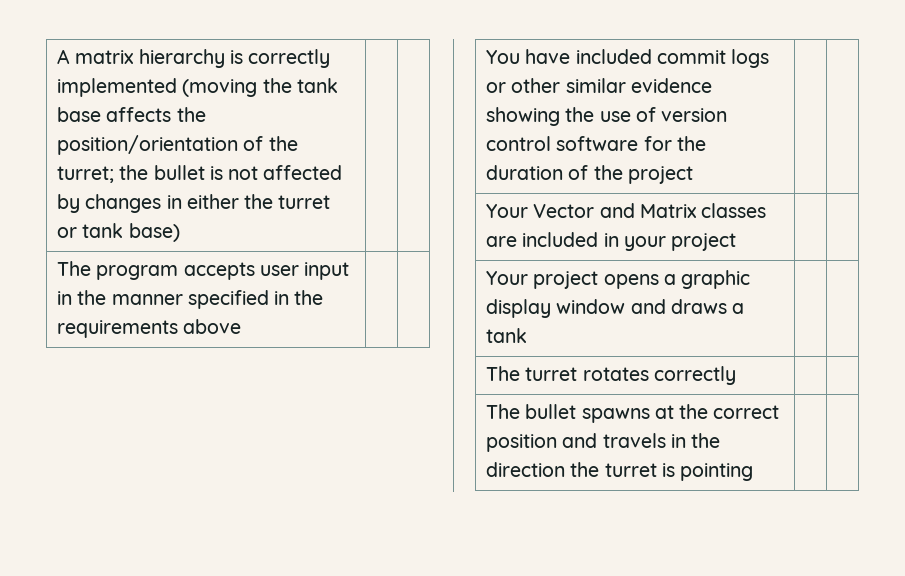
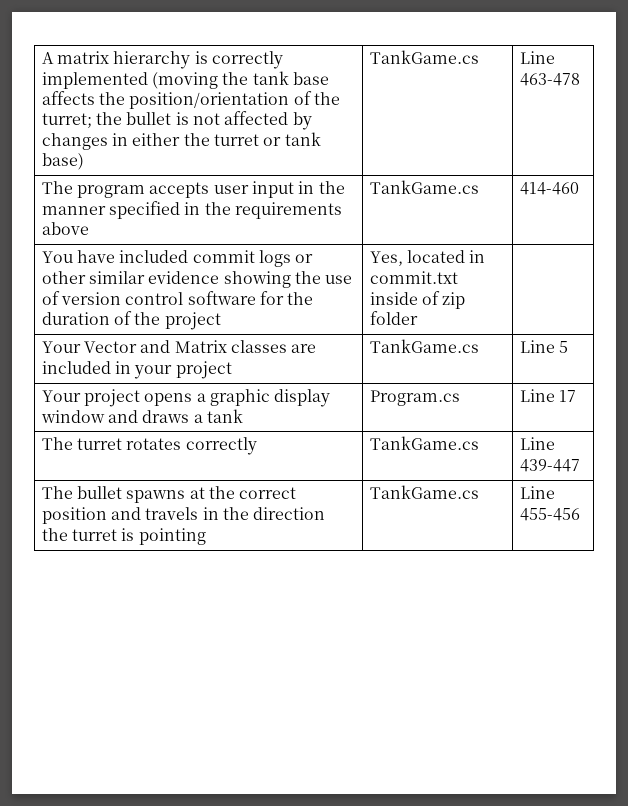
(180, 232) | -> [369,50,479,64] [519,51,555,64] [519,73,580,86] TankGame.cs | Line 463-478
(242, 326) | -> [369,180,479,194] [519,182,579,195] TankGame.cs | 414-460
(693, 175) none -> [369,250,486,266] [369,271,458,284] [369,291,466,309] [369,311,418,325] Yes, located in commit.txt inside of zip folder
(737, 242) | -> [369,339,479,353] [519,340,569,353] TankGame.cs | Line 5
(528, 335) | -> [369,390,460,406] [519,389,577,402] Program.cs | Line 17
(736, 375) | -> [369,436,479,450] [519,437,555,450] [519,459,580,472] TankGame.cs | Line 439-447
(754, 472) | -> [369,485,479,499] [519,486,555,499] [519,508,580,521] TankGame.cs | Line 455-456

